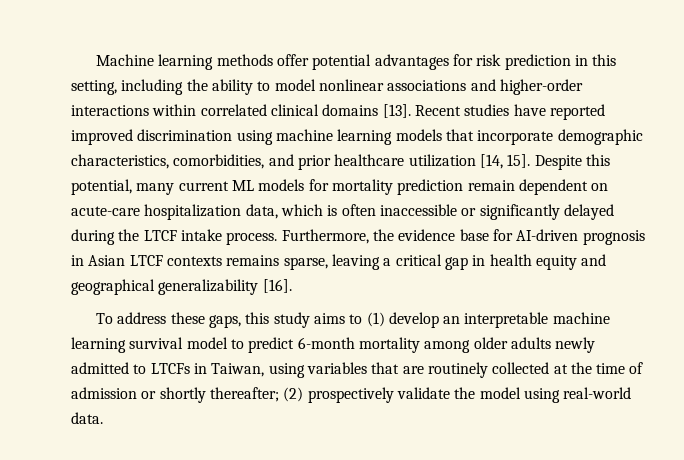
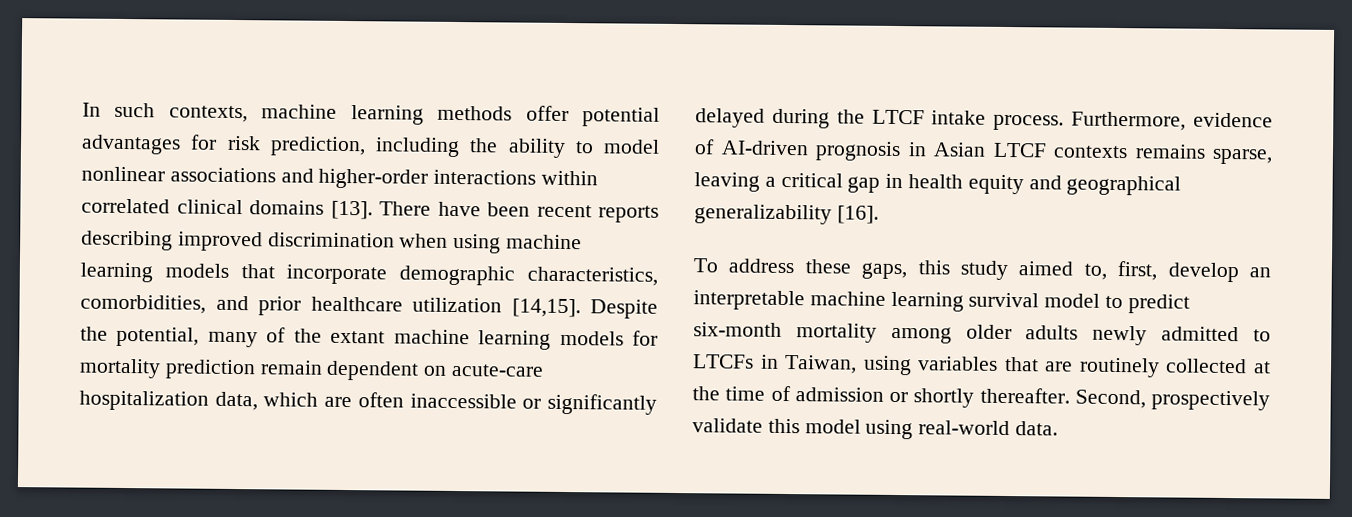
[95,54,154,66] Machine -> [82,102,338,123] In such contexts, machine
[504,54,617,70] [71,80,117,95] prediction in this setting, -> [269,136,366,157] prediction,
[414,104,605,120] Recent studies have reported -> [379,201,659,223] [81,230,173,251] There have been recent reports describing
(233, 135) none -> [399,233,449,248] when
[479,154,610,170] [71,179,254,195] [14, 15]. Despite this potential, many current ML -> [511,298,658,319] [80,326,552,350] [14,15]. Despite the potential, many of the extant machine learning
[327,205,338,216] is -> [324,396,353,408] are
[372,229,513,241] the evidence base for -> [1193,112,1273,128] [694,139,715,155] evidence of
[313,312,385,327] aims to (1) -> [1018,261,1158,281] aimed to, first,
[297,337,355,349] 6-month -> [693,322,782,337] six-month
[209,387,304,402] thereafter; (2) -> [979,387,1146,409] thereafter. Second,
[454,387,476,399] the -> [767,418,800,434] this

